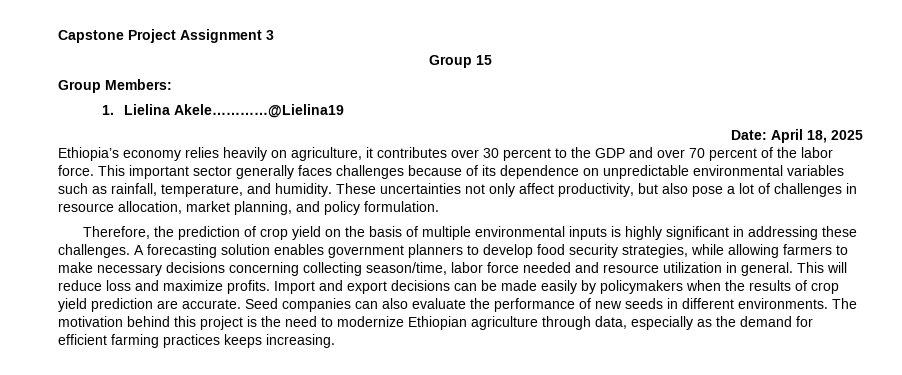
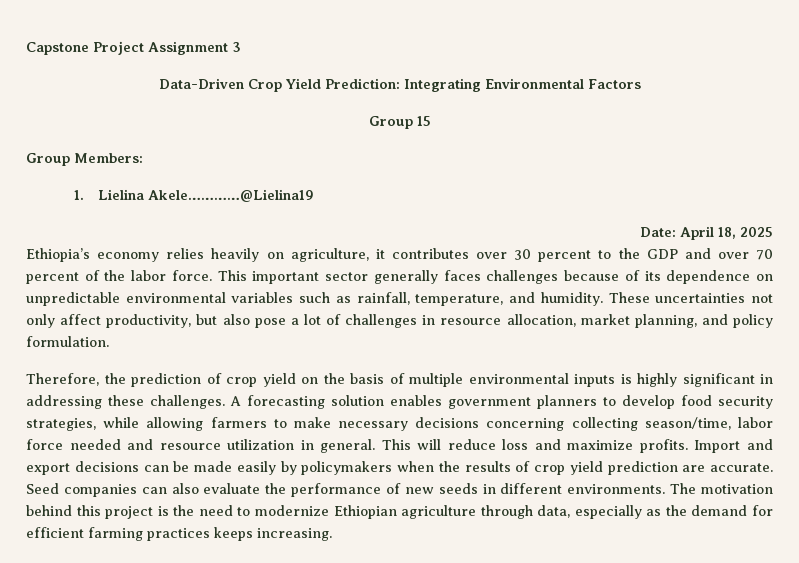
(274, 35) none -> [158,78,641,92] // Data-Driven Crop Yield Prediction: Integrating Environmental Factors

